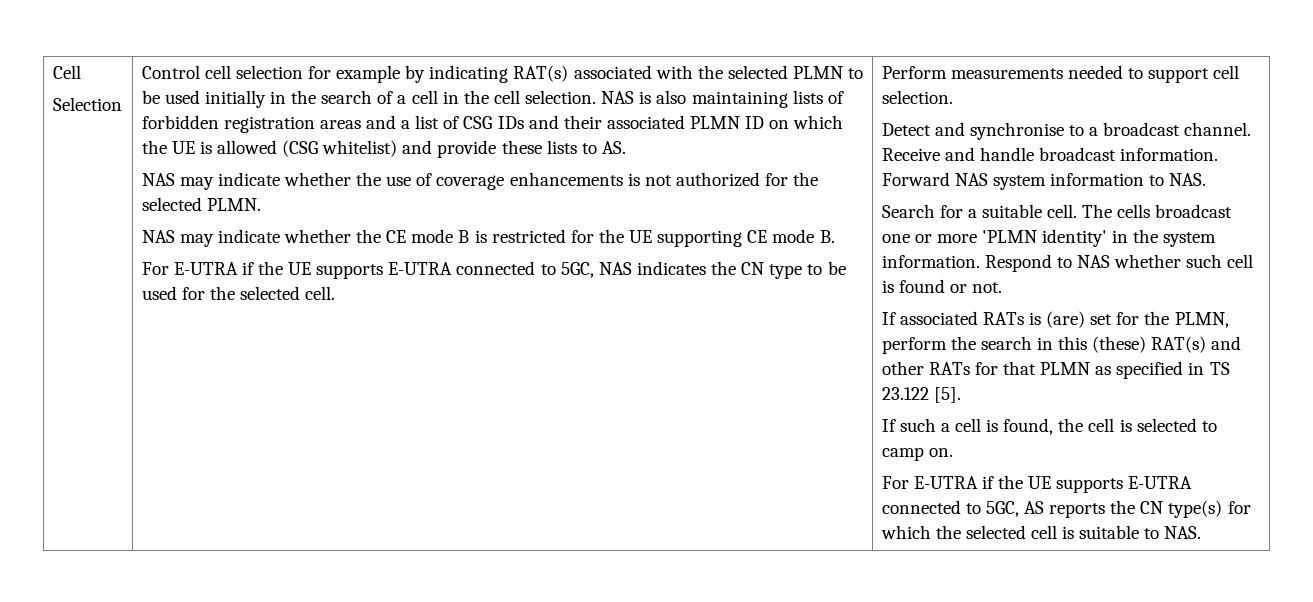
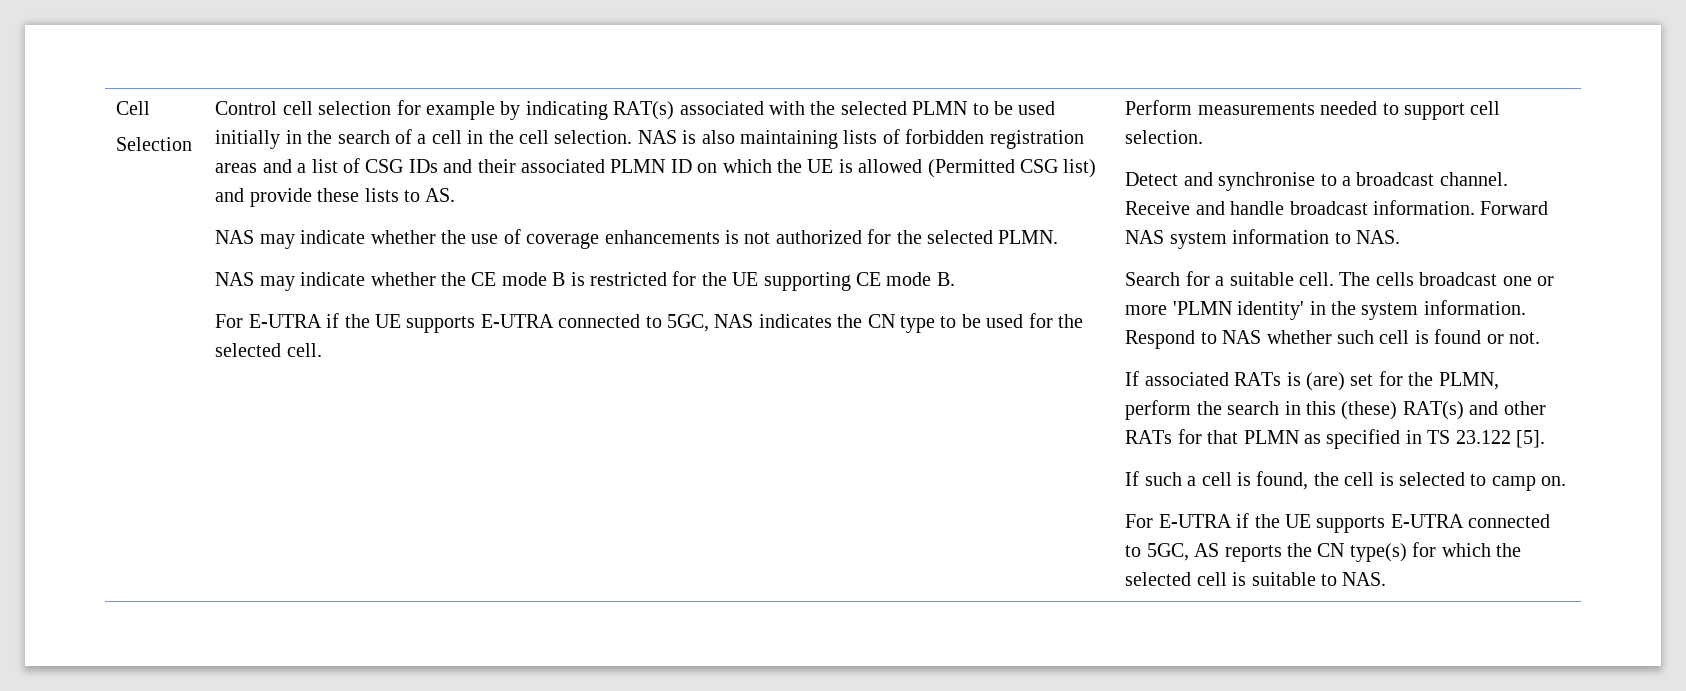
[282,140,398,157] (CSG whitelist) -> [927,159,1097,178] (Permitted CSG list)

